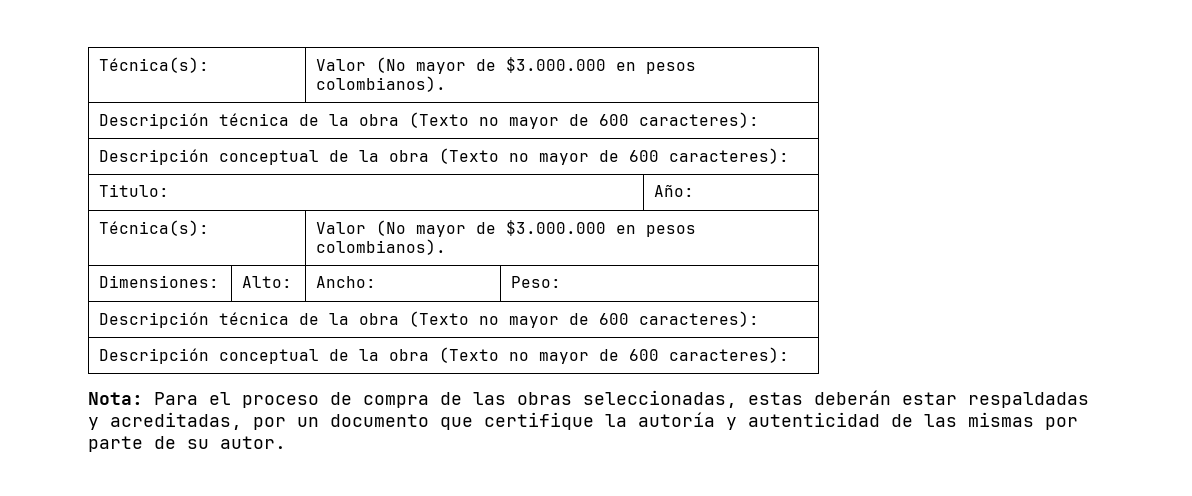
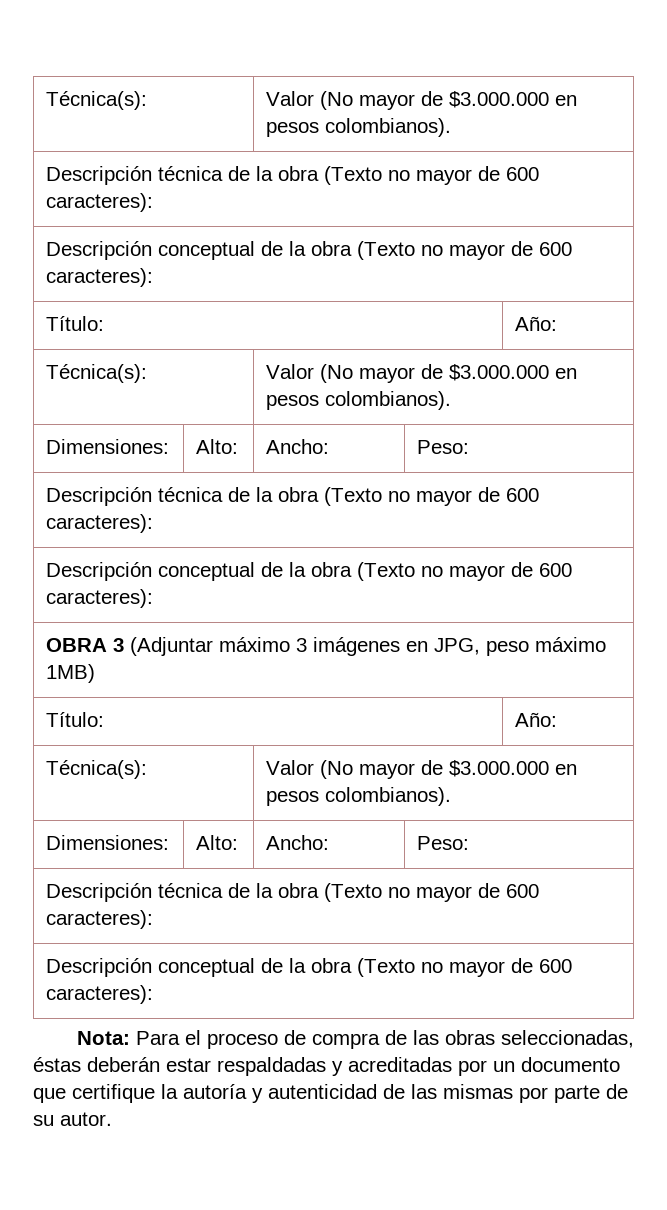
[99,184,170,197] Titulo: -> [46,316,105,331] [515,316,558,331] [46,364,148,383] [266,364,578,383] [266,391,452,410] [46,439,170,454] [196,439,239,454] [266,439,330,454] [417,440,470,454] [46,487,540,506] [46,514,154,533] [46,562,573,581] [46,589,154,608] [46,637,607,656] [46,664,96,683] [46,712,105,727] Título: | Año: // Técnica(s): | Valor (No mayor de $3.000.000 en pesos colombianos). // Dimensiones: | Alto: | Ancho: | Peso: // Descripción técnica de la obra (Texto no mayor de 600 caracteres): // Descripción conceptual de la obra (Texto no mayor de 600 caracteres): // OBRA 3 (Adjuntar máximo 3 imágenes en JPG, peso máximo 1MB) // Título:
[748,392,803,405] estas -> [33,1057,81,1072] éstas
[110,412,242,430] acreditadas, -> [348,1057,452,1072] acreditadas

